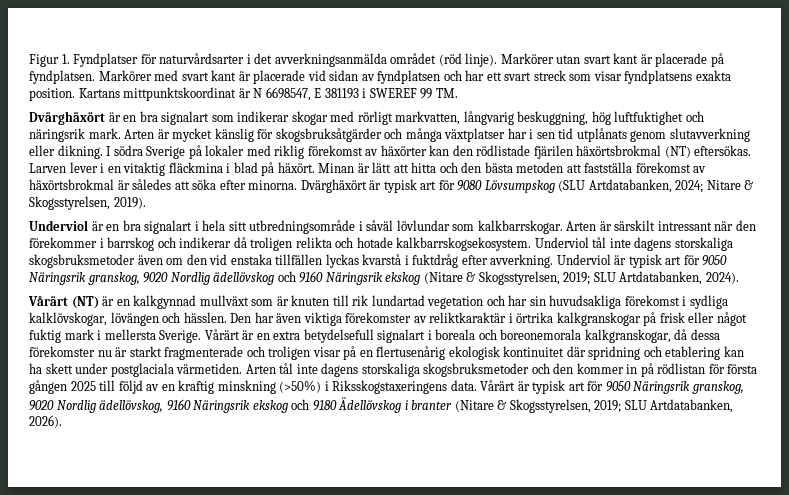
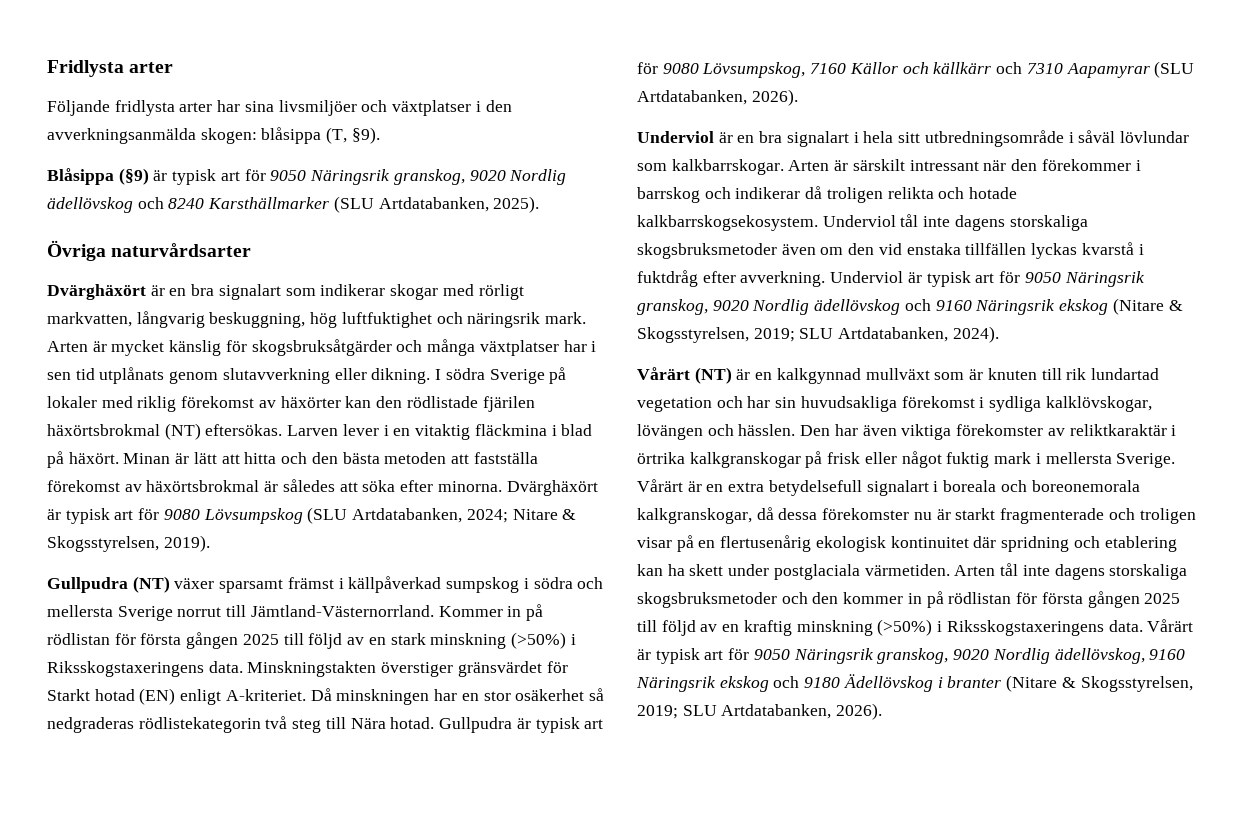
[29,53,724,67] [29,70,731,84] [29,87,458,101] Figur 1. Fyndplatser för naturvårdsarter i det avverkningsanmälda området (röd linje). Markörer utan svart kant är placerade på fyndplatsen. Markörer med svart kant är placerade vid sidan av fyndplatsen och har ett svart streck som visar fyndplatsens exakta position. Kartans mittpunktskoordinat är N 6698547, E 381193 i SWEREF 99 TM. -> [47,60,174,77] [47,100,512,116] [47,127,380,144] [47,168,567,185] [47,196,540,213] [47,240,252,261] Fridlysta arter // Följande fridlysta arter har sina livsmiljöer och växtplatser i den avverkningsanmälda skogen: blåsippa (T, §9). // Blåsippa (§9) är typisk art för 9050 Näringsrik granskog, 9020 Nordlig ädellövskog och 8240 Karsthällmarker (SLU Artdatabanken, 2025). // Övriga naturvårdsarter
(146, 203) none -> [47,576,604,593] [47,604,544,621] [47,632,576,649] [47,661,568,677] [47,688,604,705] [47,716,604,733] [637,61,1195,78] [637,89,798,106] // Gullpudra (NT) växer sparsamt främst i källpåverkad sumpskog i södra och mellersta Sverige norrut till Jämtland-Västernorrland. Kommer in på rödlistan för första gången 2025 till följd av en stark minskning (>50%) i Riksskogstaxeringens data. Minskningstakten överstiger gränsvärdet för Starkt hotad (EN) enligt A-kriteriet. Då minskningen har en stor osäkerhet så nedgraderas rödlistekategorin två steg till Nära hotad. Gullpudra är typisk art för 9080 Lövsumpskog, 7160 Källor och källkärr och 7310 Aapamyrar (SLU Artdatabanken, 2026).

